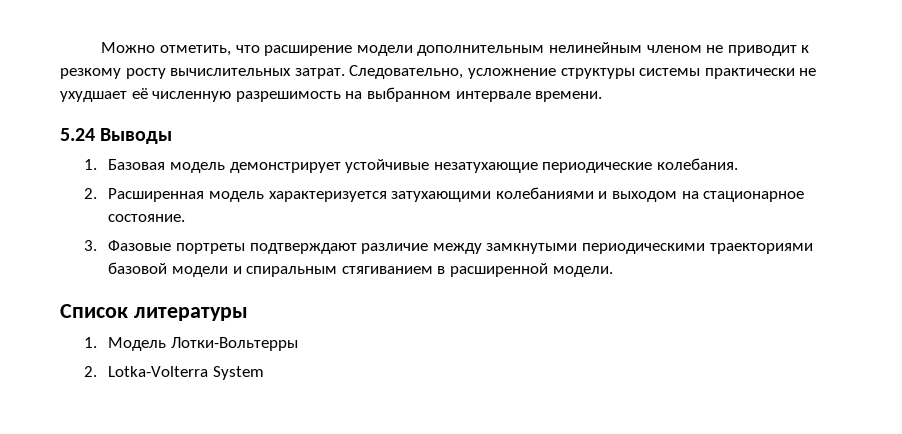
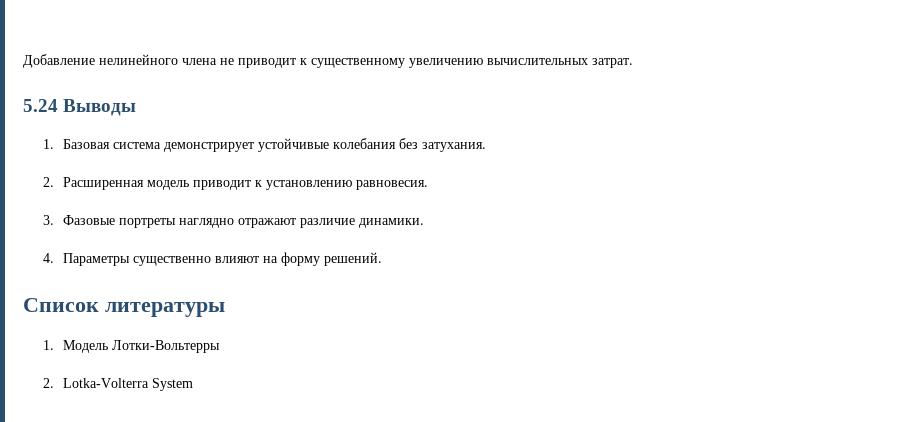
[101,42,702,56] Можно отметить, что расширение модели дополнительным нелинейным членом -> [23,54,217,68] Добавление нелинейного члена
[60,68,166,79] резкому росту -> [311,58,483,68] существенному увеличению
[349,65,817,79] [60,87,603,102] Следовательно, усложнение структуры системы практически не ухудшает её численную разрешимость на выбранном интервале времени. -> (633, 63) none
[170,162,226,173] модель -> [113,142,162,149] система
[433,158,738,173] незатухающие периодические колебания. -> [333,138,487,152] колебания без затухания.
[268,187,805,202] [108,214,186,222] [84,240,813,254] [108,262,613,277] характеризуется затухающими колебаниями и выходом на стационарное состояние. // 3. Фазовые портреты подтверждают различие между замкнутыми периодическими траекториями базовой модели и спиральным стягиванием в расширенной модели. -> [193,180,429,190] [43,215,425,228] [43,252,383,266] приводит к установлению равновесия. // 3. Фазовые портреты наглядно отражают различие динамики. // 4. Параметры существенно влияют на форму решений.

